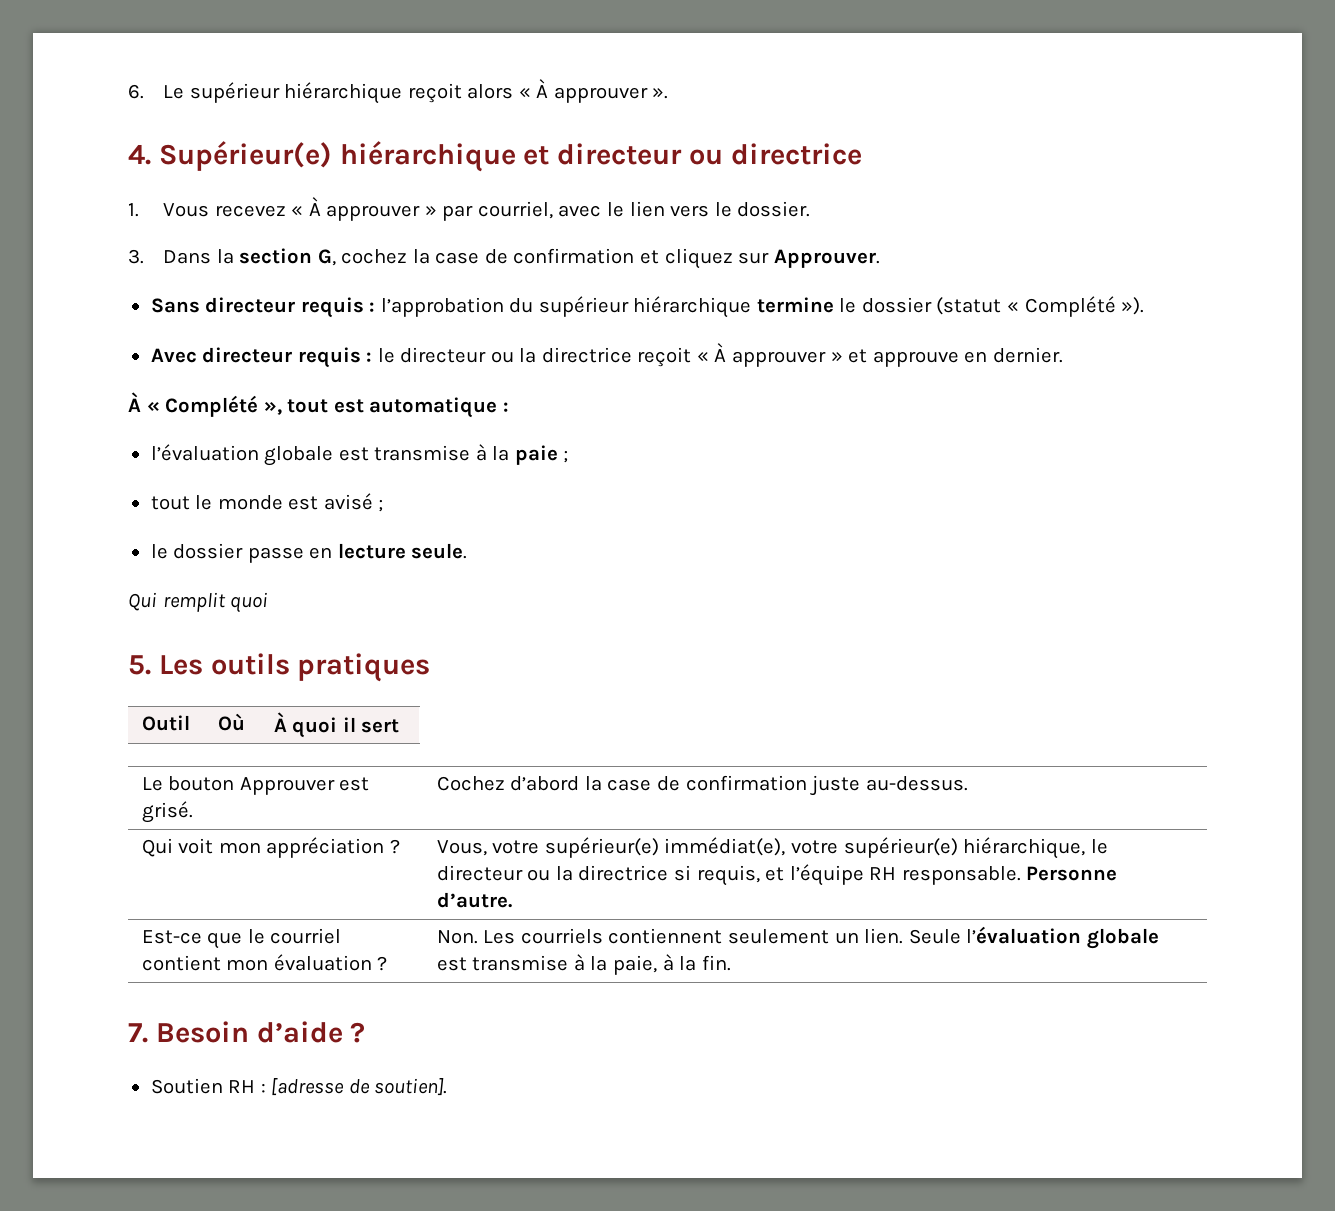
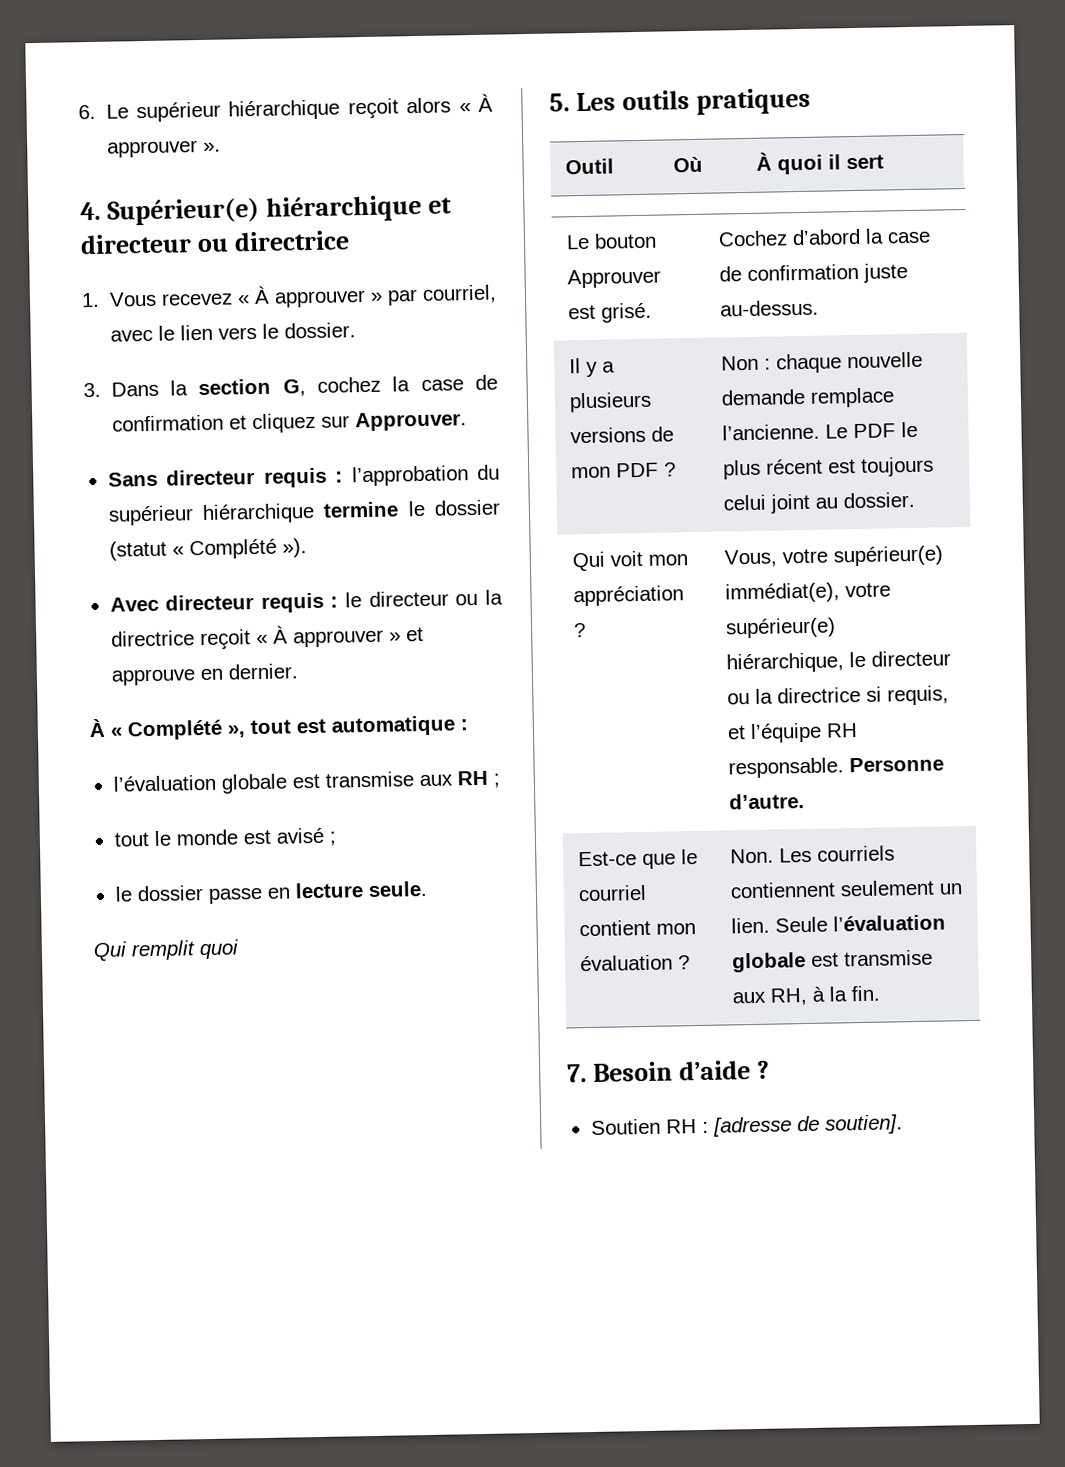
[475,444,558,465] à la paie -> [418,770,488,787] aux RH
(968, 783) none -> [569,358,616,377] [569,391,653,413] [570,426,675,444] [571,462,677,479] [721,351,924,374] [721,387,896,408] [722,421,919,441] [723,456,935,480] [723,491,916,514] // Il y a plusieurs versions de mon PDF ? | Non : chaque nouvelle demande remplace l’ancienne. Le PDF le plus récent est toujours celui joint au dossier.
[573,954,658,975] à la paie, -> [732,987,809,1006] aux RH,

